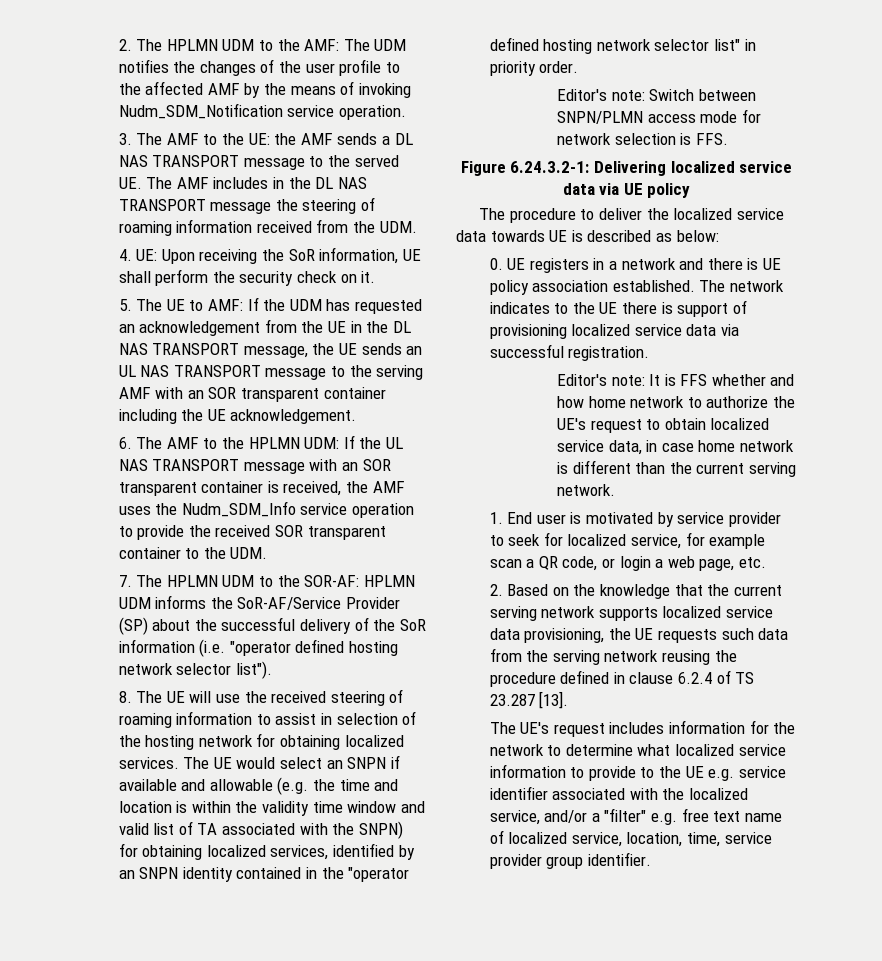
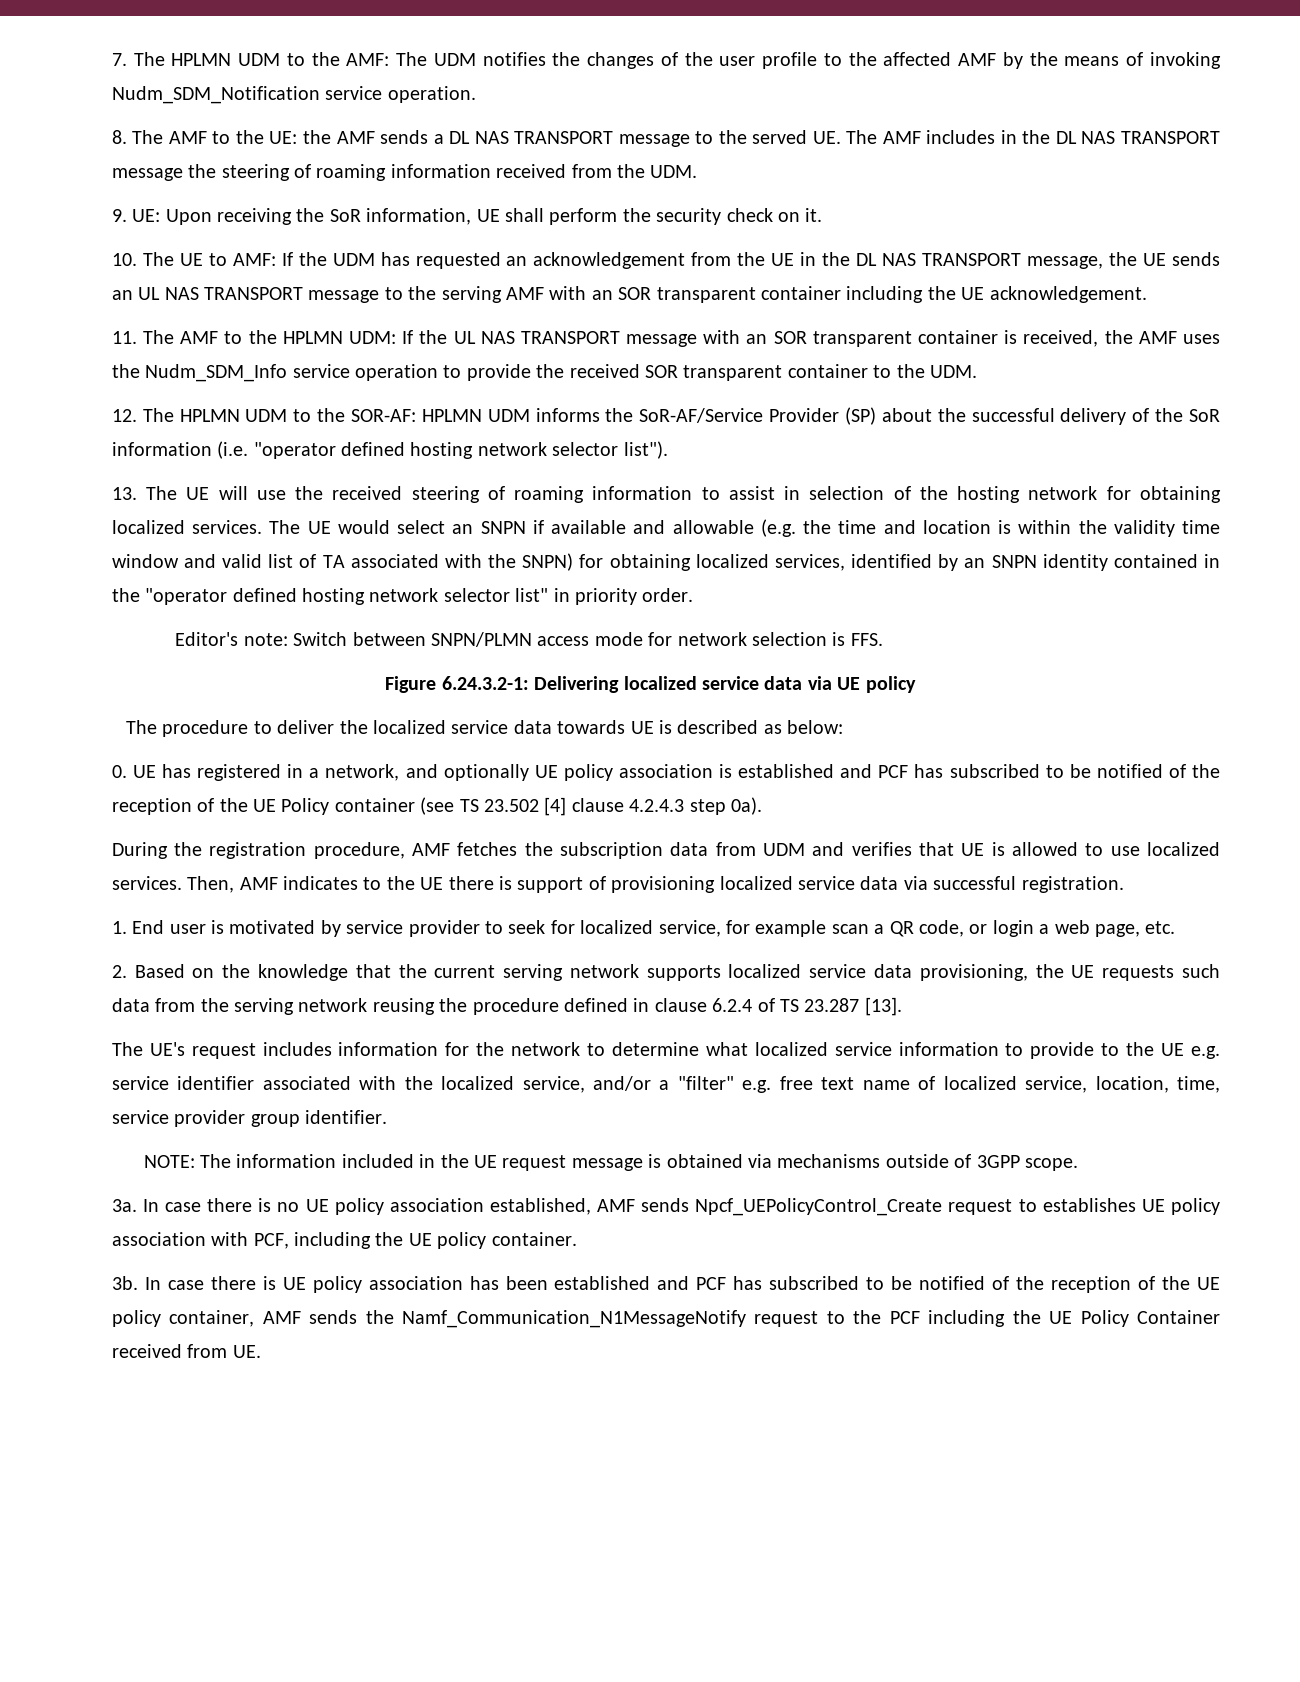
[118,39,132,51] 2. -> [111,53,127,66] 7.
[118,133,132,145] 3. -> [111,130,127,144] 8.
[118,249,132,261] 4. -> [111,209,127,222] 9.
[118,299,132,311] 5. -> [111,253,137,266] 10.
[118,437,132,449] 6. -> [111,331,137,344] 11.
[118,575,132,587] 7. -> [111,409,137,422] 12.
[118,691,132,703] 8. -> [111,487,137,500] 13.
[529,258,781,273] [489,280,784,295] registers in a network and there is UE policy association established. The network -> [162,764,1221,781] [111,797,763,816] [111,842,1220,859] [111,876,278,893] has registered in a network, and optionally UE policy association is established and PCF has subscribed to be notified of the reception of the UE Policy container (see TS 23.502 [4] clause 4.2.4.3 step 0a). // During the registration procedure, AMF fetches the subscription data from UDM and verifies that UE is allowed to use localized services. Then, AMF
[556,374,795,386] [556,396,795,408] [556,418,770,433] [556,440,794,455] [556,460,796,477] [556,484,615,496] // Editor's note: It is FFS whether and how home network to authorize the UE's request to obtain localized service data, in case home network is different than the current serving network. -> (1124, 884) none
(651, 859) none -> [143,1154,1079,1171] [111,1198,1220,1216] [111,1232,577,1249] [111,1276,1220,1293] [111,1310,1220,1328] [111,1344,261,1358] // NOTE: The information included in the UE request message is obtained via mechanisms outside of 3GPP scope. // 3a. In case there is no UE policy association established, AMF sends Npcf_UEPolicyControl_Create request to establishes UE policy association with PCF, including the UE policy container. // 3b. In case there is UE policy association has been established and PCF has subscribed to be notified of the reception of the UE policy container, AMF sends the Namf_Communication_N1MessageNotify request to the PCF including the UE Policy Container received from UE.

